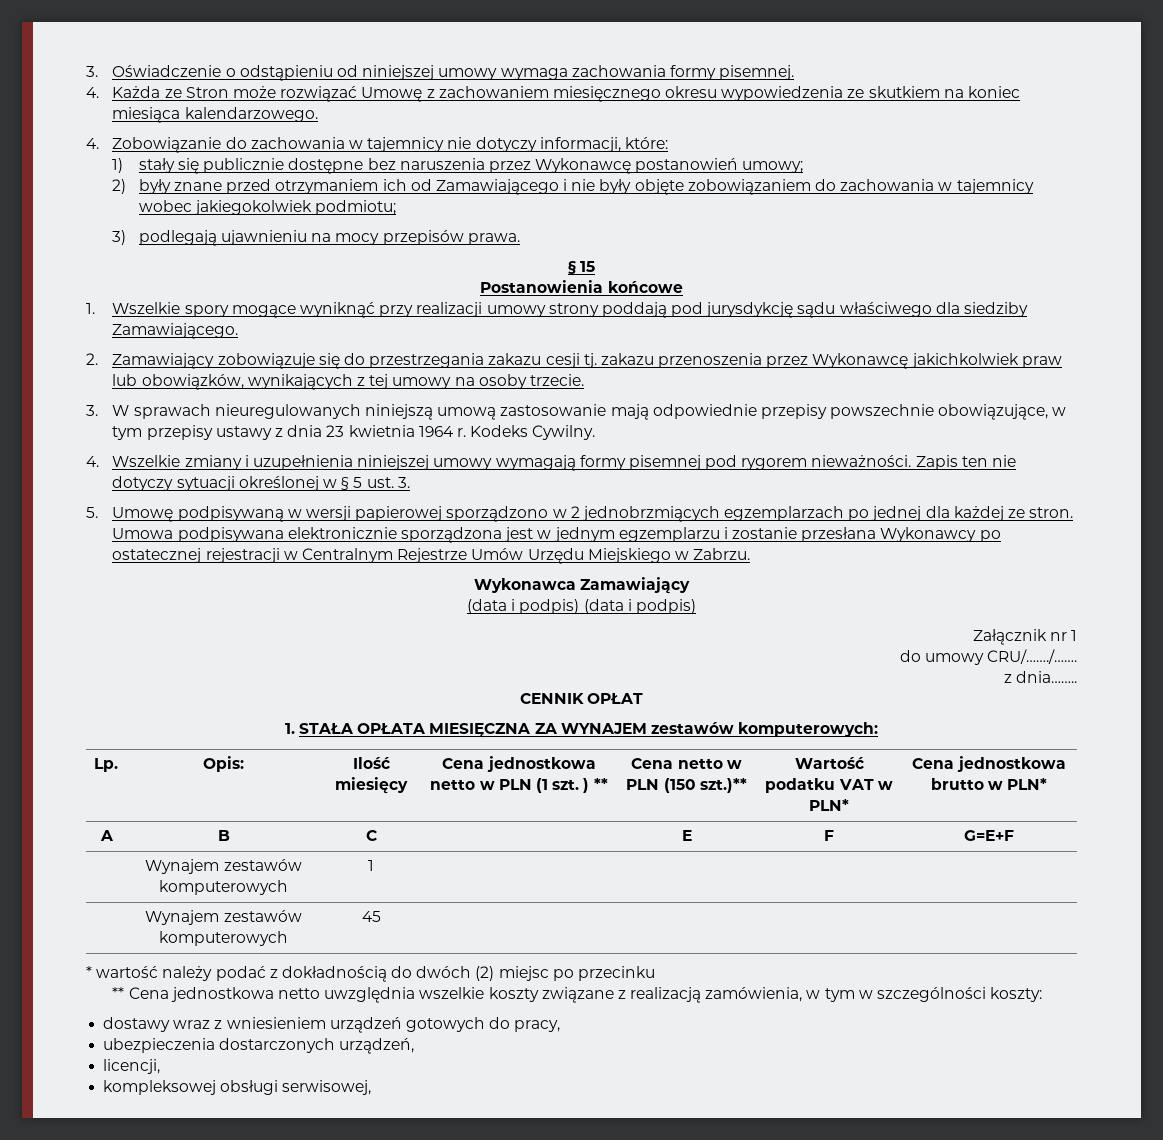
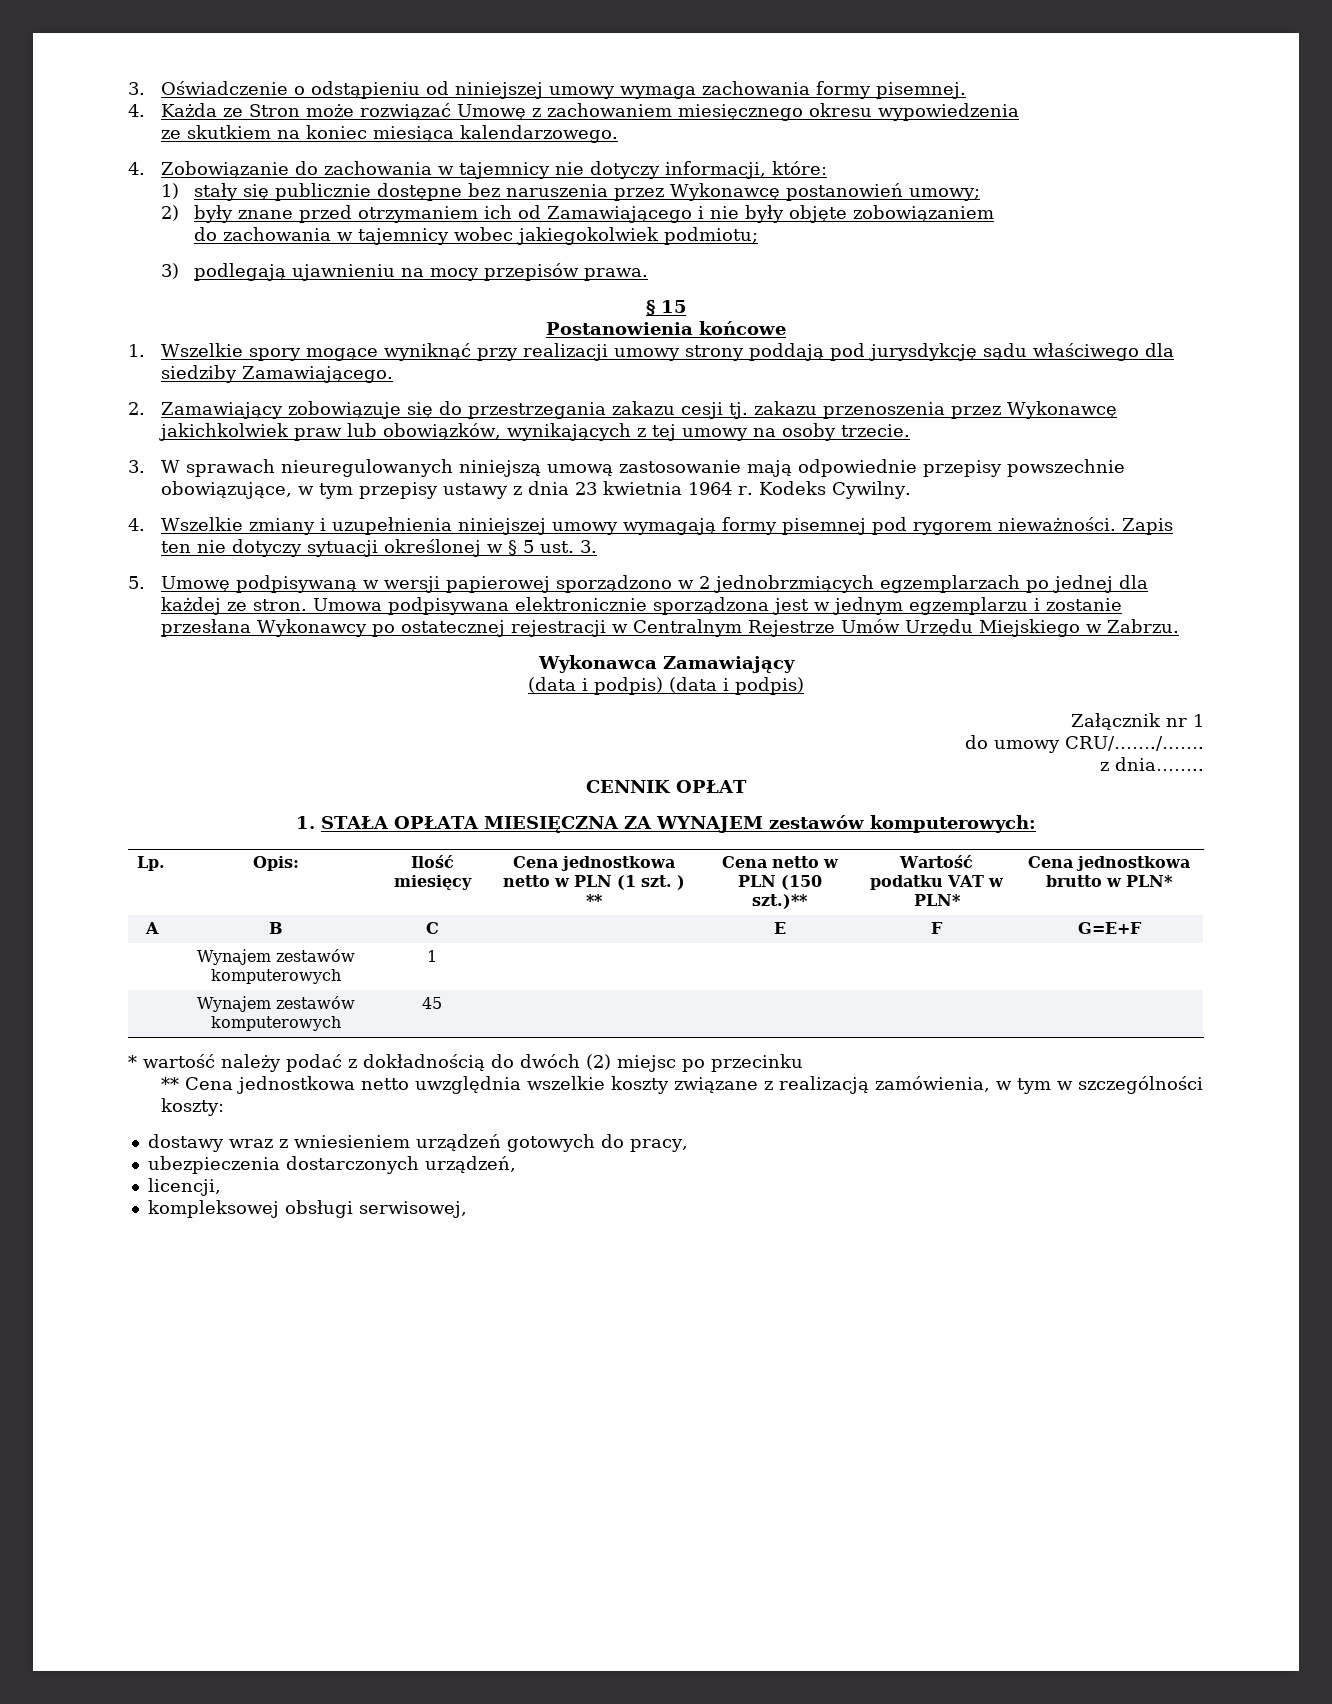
(844, 93) none -> (1019, 112) //
(811, 187) none -> (994, 213) //

